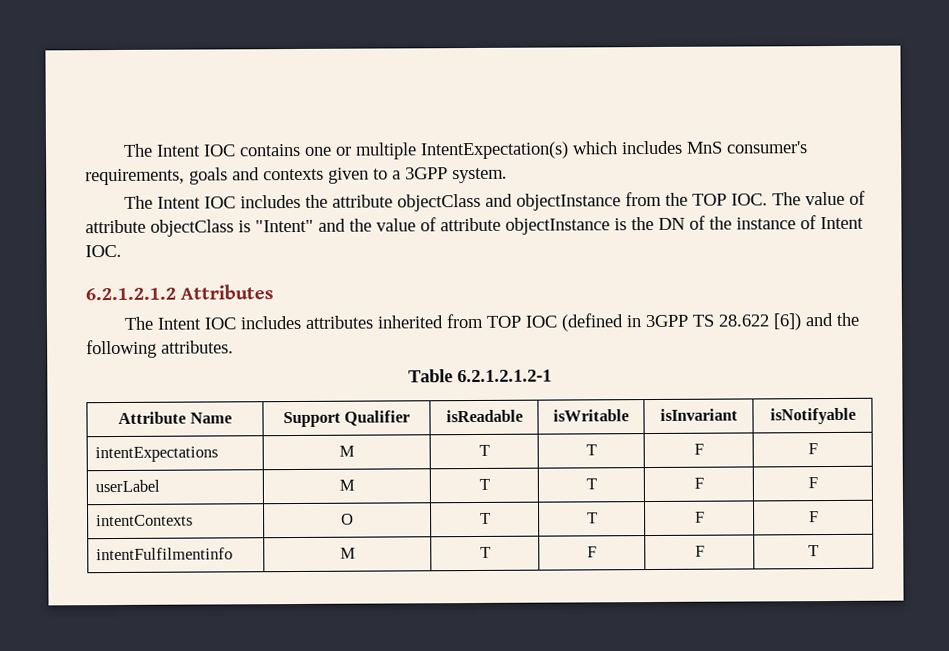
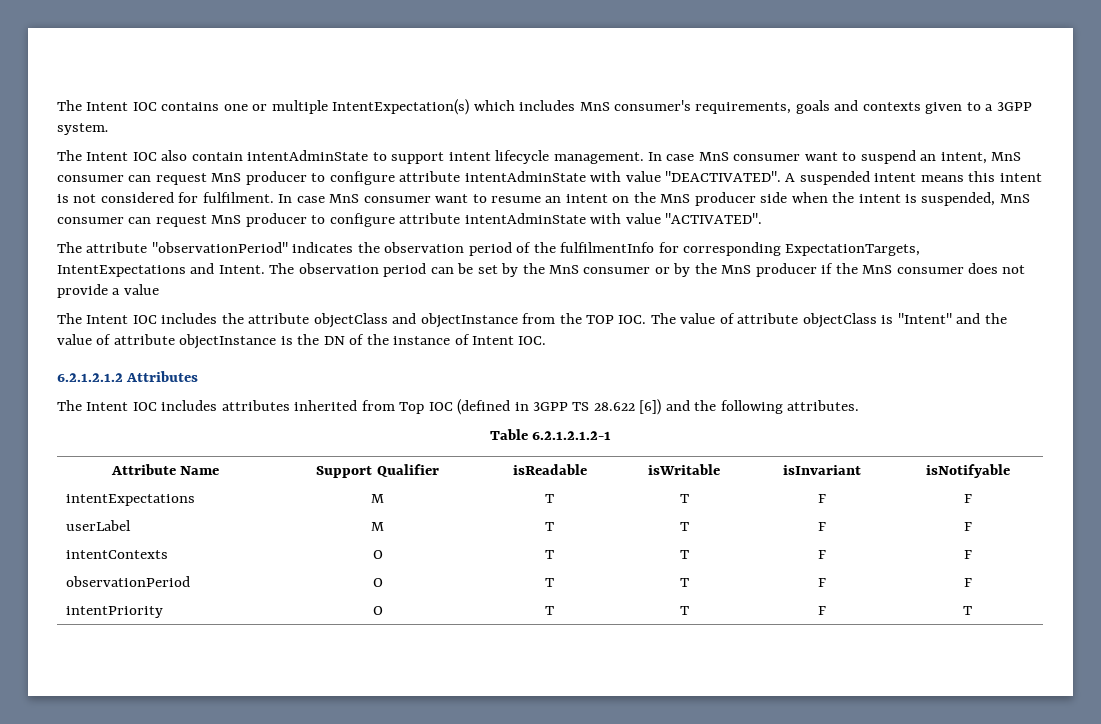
(508, 175) none -> [57,150,1022,164] [57,171,1042,185] [57,192,1030,206] [57,213,763,227] [57,242,921,256] [57,263,1026,277] [57,284,159,298] // The Intent IOC also contain intentAdminState to support intent lifecycle management. In case MnS consumer want to suspend an intent, MnS consumer can request MnS producer to configure attribute intentAdminState with value "DEACTIVATED". A suspended intent means this intent is not considered for fulfilment. In case MnS consumer want to resume an intent on the MnS producer side when the intent is suspended, MnS consumer can request MnS producer to configure attribute intentAdminState with value "ACTIVATED". // The attribute "observationPeriod" indicates the observation period of the fulfilmentInfo for corresponding ExpectationTargets, IntentExpectations and Intent. The observation period can be set by the MnS consumer or by the MnS producer if the MnS consumer does not provide a value
[485,315,522,328] TOP -> [399,402,425,414] Top
[95,547,233,561] [339,547,356,559] [479,546,491,558] [587,546,597,558] [694,545,705,557] [808,545,819,557] intentFulfilmentinfo | M | T | F | F | T -> [66,576,191,587] [372,578,383,587] [545,578,554,587] [679,578,689,587] [817,578,826,587] [963,578,972,587] [66,606,164,618] [372,606,383,615] [545,606,554,615] [679,606,689,615] [817,606,826,615] [963,606,972,615] observationPeriod | O | T | T | F | F // intentPriority | O | T | T | F | T

